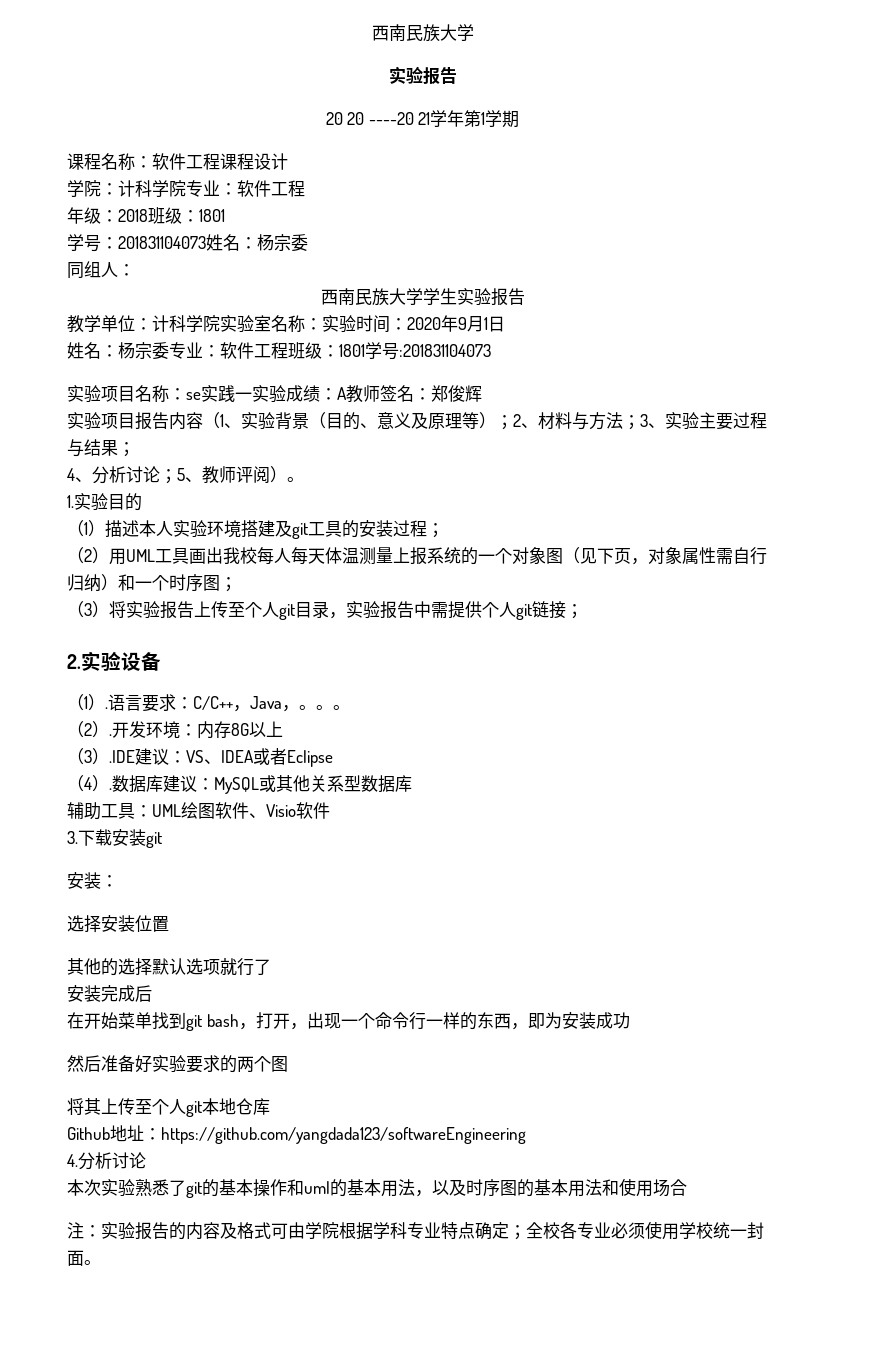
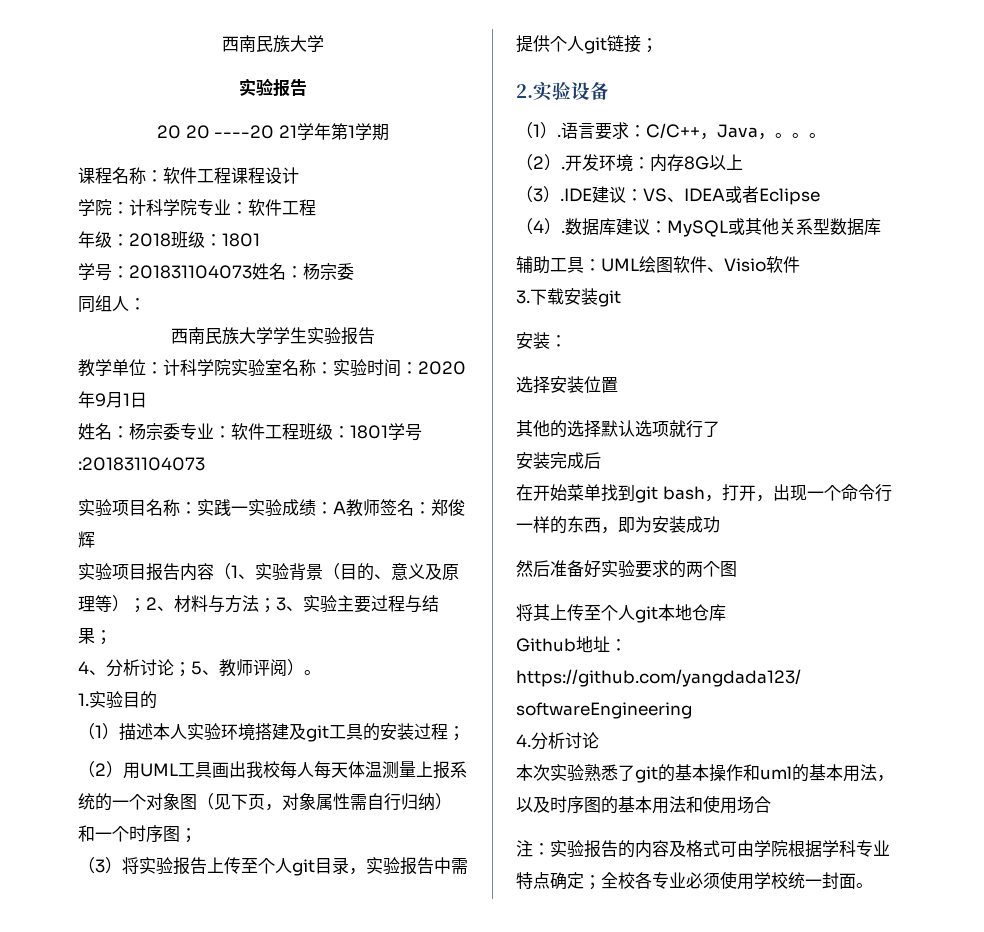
[186,392,201,400] se -> (197, 508) none

